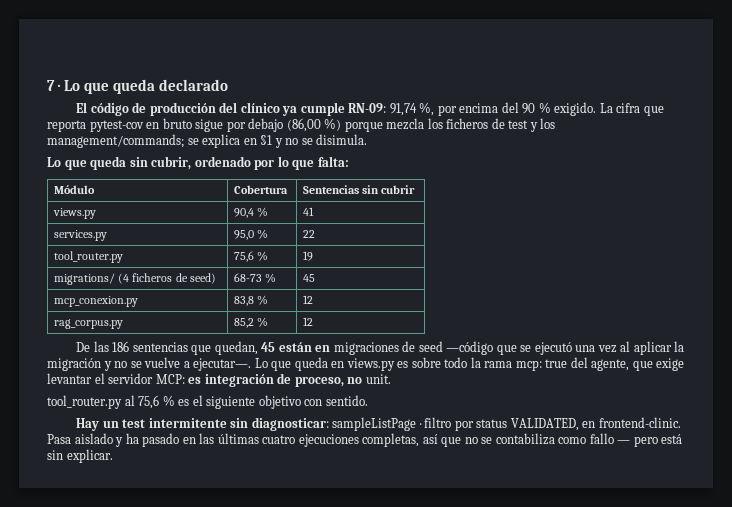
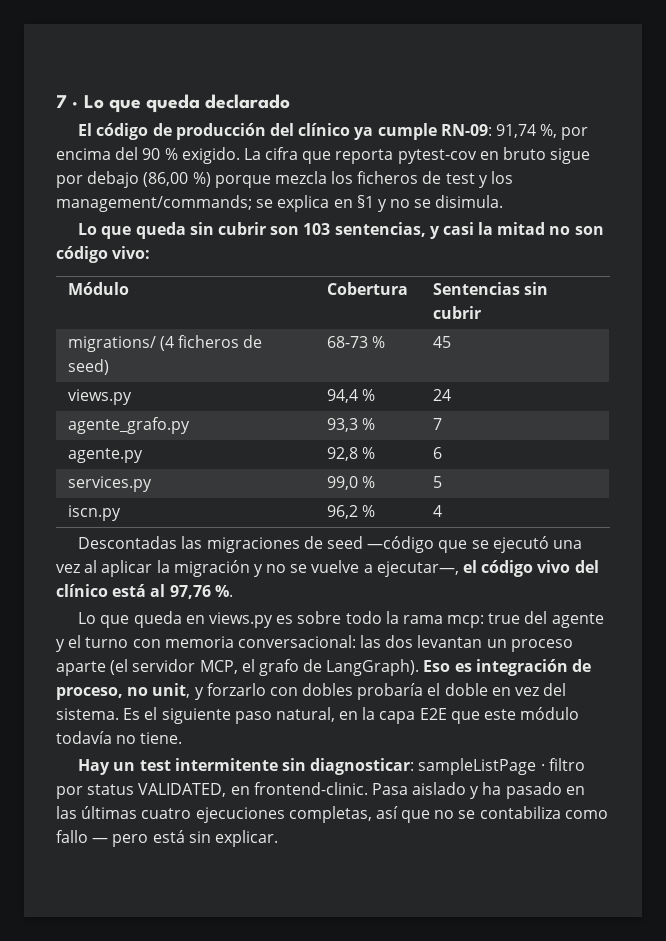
[151,156,349,170] cubrir, ordenado por lo que falta: -> [217,222,604,239] [56,246,151,263] cubrir son 103 sentencias, y casi la mitad no son código vivo:
[53,208,97,219] [234,207,269,218] [303,207,315,216] [54,230,108,241] [234,229,269,240] [303,230,316,238] [54,251,124,263] [234,251,269,262] [303,251,314,261] // views.py | 90,4 % | 41 // services.py | 95,0 % | 22 // tool_router.py | 75,6 % | 19 -> (481, 312) none
[54,296,139,307] [234,295,269,306] [303,295,314,304] [54,319,124,329] [234,317,269,328] [303,317,314,326] [76,341,331,355] mcp_conexion.py | 83,8 % | 12 // rag_corpus.py | 85,2 % | 12 // De las 186 sentencias que quedan, 45 están en -> [67,389,132,405] [326,389,375,403] [432,389,451,401] [67,417,190,434] [326,418,375,432] [432,418,442,430] [67,448,143,463] [326,447,375,461] [432,447,442,459] [67,476,152,492] [326,476,375,490] [432,476,442,488] [67,505,121,521] [326,505,375,519] [432,505,442,517] [78,536,203,549] views.py | 94,4 % | 24 // agente_grafo.py | 93,3 % | 7 // agente.py | 92,8 % | 6 // services.py | 99,0 % | 5 // iscn.py | 96,2 % | 4 // Descontadas las
[193,358,252,371] ejecutar—. -> [376,560,599,577] [56,584,233,599] ejecutar—, el código vivo del clínico está al 97,76 %. //
[591,358,685,371] [47,373,185,384] agente, que exige levantar el servidor MCP: -> [551,613,604,628] [56,635,573,652] [56,659,451,676] agente y el turno con memoria conversacional: las dos levantan un proceso aparte (el servidor MCP, el grafo de LangGraph). Eso
[365,374,391,384] [47,395,368,409] unit. // tool_router.py al 75,6 % es el siguiente objetivo con sentido. -> [152,683,567,700] [56,707,580,724] [56,731,183,744] unit, y forzarlo con dobles probaría el doble en vez del sistema. Es el siguiente paso natural, en la capa E2E que este módulo todavía no tiene.

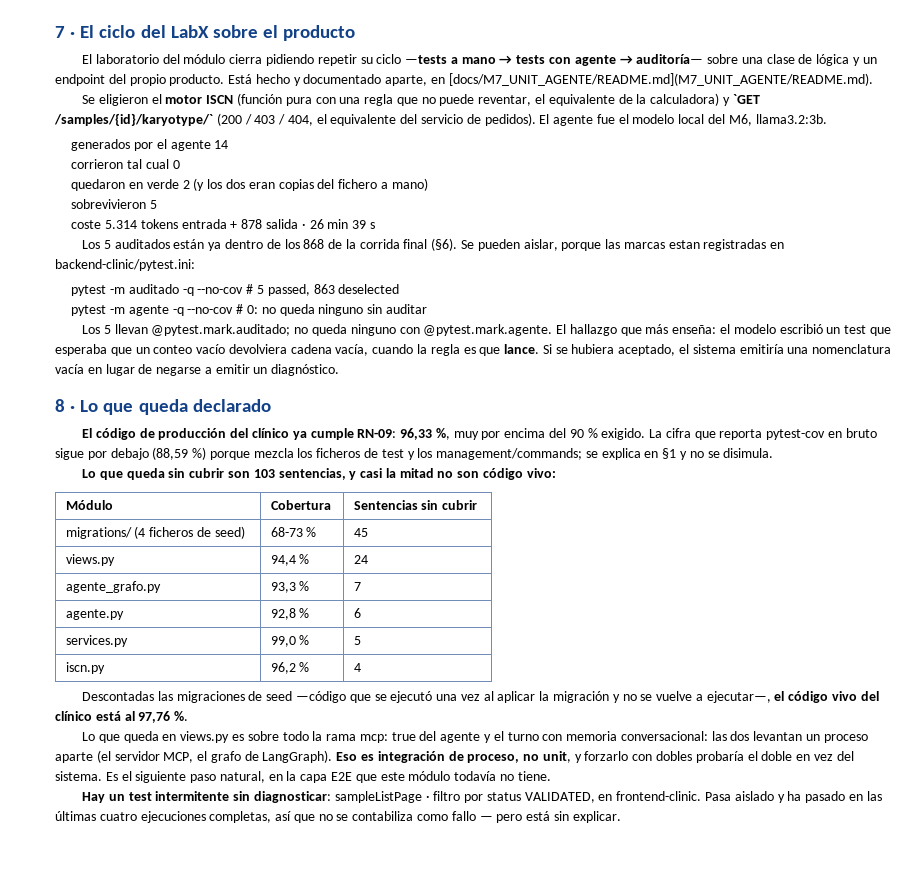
(79, 105) none -> [80,25,356,41] [82,54,877,66] [55,73,873,86] [82,93,760,106] [54,113,827,126] [71,139,229,151] [71,159,180,169] [71,178,428,191] [71,199,158,209] [71,219,375,229] [82,238,785,251] [55,259,195,271] [71,284,400,296] [71,304,427,316] [82,324,891,336] [55,344,892,356] [55,364,340,376] [55,399,76,412] El ciclo del LabX sobre el producto // El laboratorio del módulo cierra pidiendo repetir su ciclo —tests a mano → tests con agente → auditoría— sobre una clase de lógica y un endpoint del propio producto. Está hecho y documentado aparte, en [docs/M7_UNIT_AGENTE/README.md](M7_UNIT_AGENTE/README.md). // Se eligieron el motor ISCN (función pura con una regla que no puede reventar, el equivalente de la calculadora) y `GET /samples/{id}/karyotype/` (200 / 403 / 404, el equivalente del servicio de pedidos). El agente fue el modelo local del M6, llama3.2:3b. // generados por el agente 14 // corrieron tal cual 0 // quedaron en verde 2 (y los dos eran copias del fichero a mano) // sobrevivieron 5 // coste 5.314 tokens entrada + 878 salida · 26 min 39 s // Los 5 auditados están ya dentro de los 868 de la corrida final (§6). Se pueden aislar, porque las marcas estan registradas en backend-clinic/pytest.ini: // pytest -m auditado -q --no-cov # 5 passed, 863 deselected // pytest -m agente -q --no-cov # 0: no queda ninguno sin auditar // Los 5 llevan @pytest.mark.auditado; no queda ninguno con @pytest.mark.agente. El hallazgo que más enseña: el modelo escribió un test que esperaba que un conteo vacío devolviera cadena vacía, cuando la regla es que lance. Si se hubiera aceptado, el sistema emitiría una nomenclatura vacía en lugar de negarse a emitir un diagnóstico. // 8 ·
[495,124,558,138] 91,74 %, -> [400,428,479,440] 96,33 %, muy
[143,172,189,187] (86,00 -> [152,447,189,460] (88,59

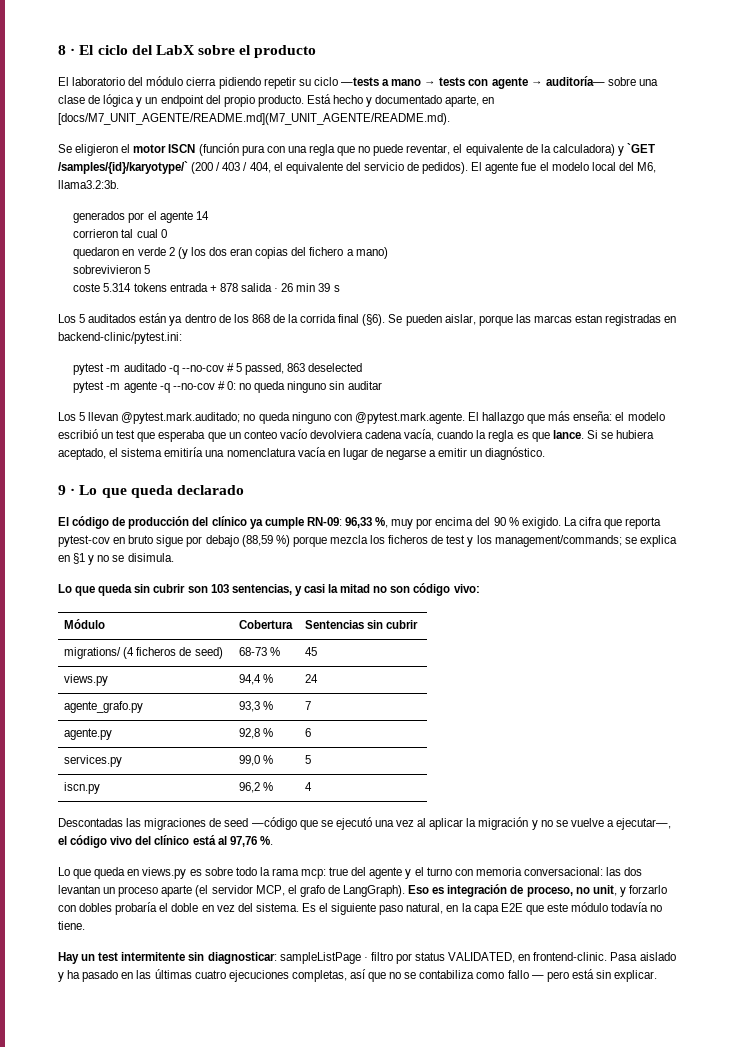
[55,26,65,38] 7 -> [58,45,66,55] 8
[55,399,65,412] 8 -> [58,485,66,495] 9

